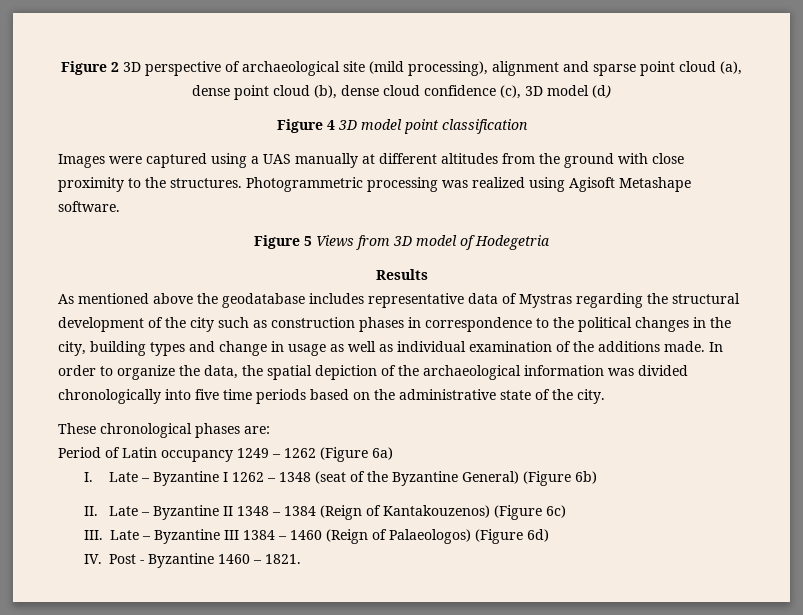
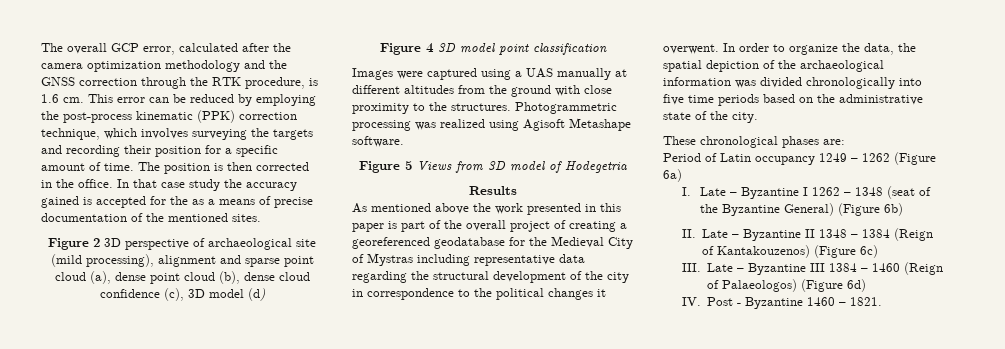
(61, 68) none -> [41,43,291,55] [41,60,287,72] [41,77,318,89] [41,94,316,106] [41,110,297,123] [41,128,313,140] [41,145,278,157] [41,162,309,174] [41,179,297,191] [41,196,313,208] [41,213,261,222] The overall GCP error, calculated after the camera optimization methodology and the GNSS correction through the RTK procedure, is 1.6 cm. This error can be reduced by employing the post-process kinematic (PPK) correction technique, which involves surveying the targets and recording their position for a specific amount of time. The position is then corrected in the office. In that case study the accuracy gained is accepted for the as a means of precise documentation of the mentioned sites. //
[222,293,572,308] geodatabase includes representative data of Mystras -> [495,203,621,215] [352,220,627,232] [352,236,633,249] [352,253,585,266] work presented in this paper is part of the overall project of creating a georeferenced geodatabase for the Medieval City of Mystras including representative data
[218,317,404,332] such as construction phases -> (629, 277) none
[693,317,731,328] [58,341,705,356] in the city, building types and change in usage as well as individual examination of the additions made. -> [597,289,606,297] [663,44,719,54] it overwent.

